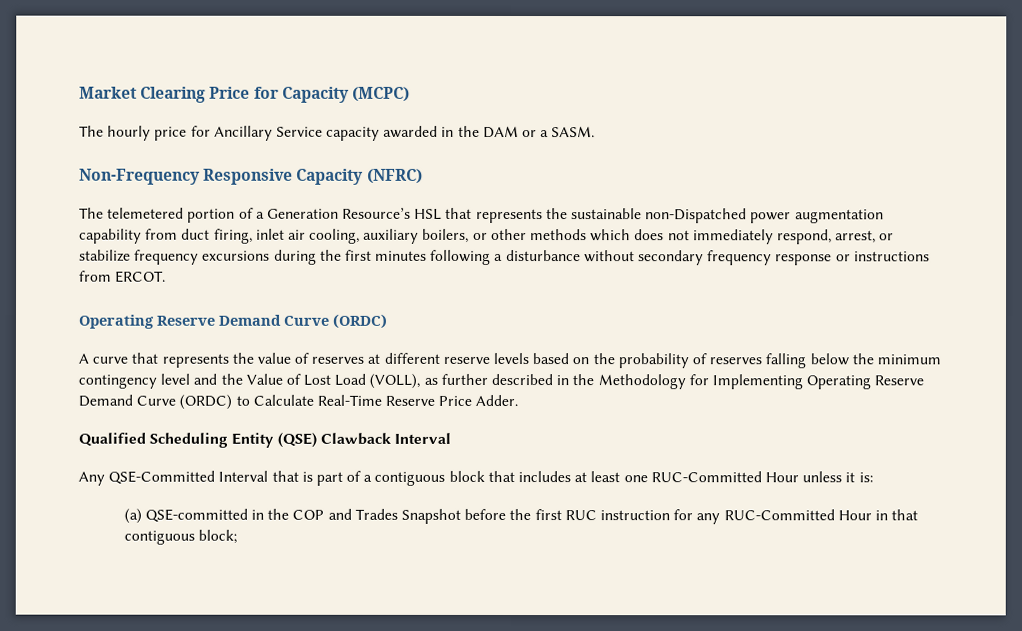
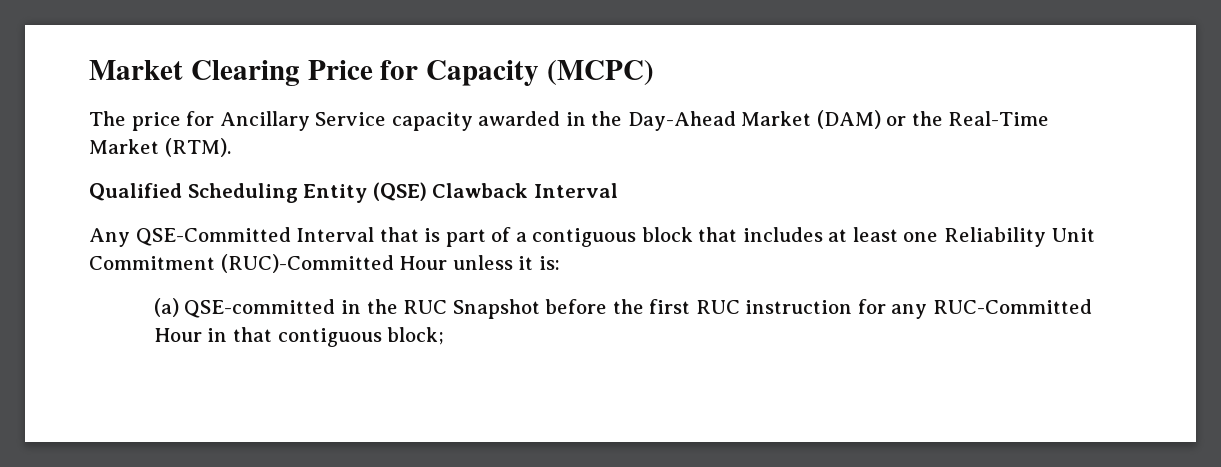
[107,125,152,141] hourly -> (126, 118) none
[482,125,596,139] [79,168,423,185] [79,207,884,224] [79,228,895,245] [79,249,930,266] [79,270,167,283] [78,313,388,329] [78,352,941,369] [78,373,925,390] [78,394,519,410] DAM or a SASM. // Non-Frequency Responsive Capacity (NFRC) // The telemetered portion of a Generation Resource’s HSL that represents the sustainable non-Dispatched power augmentation capability from duct firing, inlet air cooling, auxiliary boilers, or other methods which does not immediately respond, arrest, or stabilize frequency excursions during the first minutes following a disturbance without secondary frequency response or instructions from ERCOT. // Operating Reserve Demand Curve (ORDC) // A curve that represents the value of reserves at different reserve levels based on the probability of reserves falling below the minimum contingency level and the Value of Lost Load (VOLL), as further described in the Methodology for Implementing Operating Reserve Demand Curve (ORDC) to Calculate Real-Time Reserve Price Adder. -> [627,110,1050,131] [89,138,231,157] Day-Ahead Market (DAM) or the Real-Time Market (RTM).
[650,471,762,483] RUC-Committed -> [944,227,1095,247] [89,254,394,273] Reliability Unit Commitment (RUC)-Committed
[292,508,398,520] COP and Trades -> [403,300,448,314] RUC

